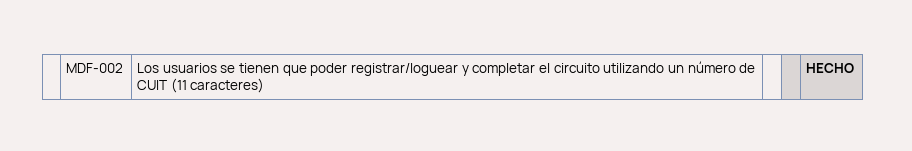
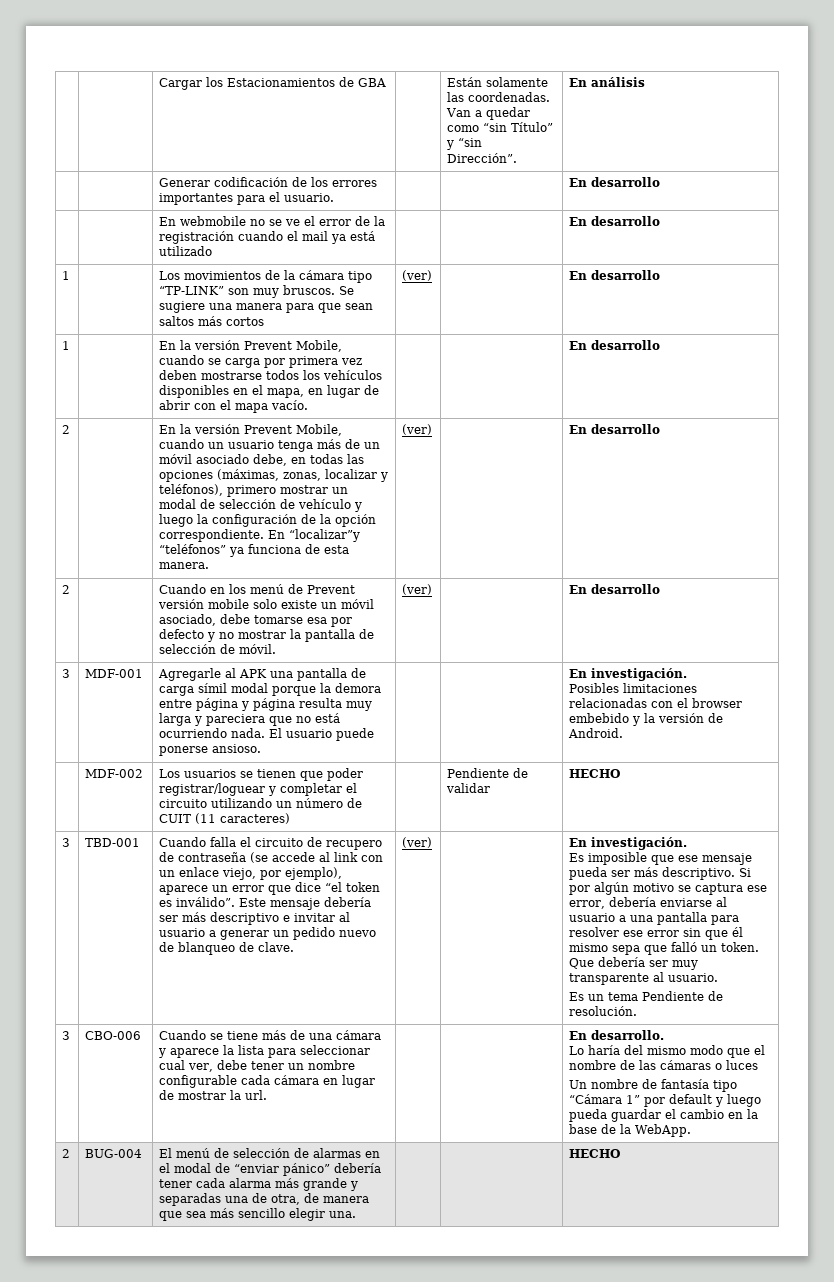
(66, 68) | -> [159,77,387,90] [447,77,549,87] [447,92,551,102] [446,107,531,120] [447,122,554,132] [446,138,483,150] [447,153,518,163] [569,77,646,87] [159,177,378,187] [159,192,335,205] [569,177,661,187] [159,216,386,226] [159,231,376,244] [159,246,213,256] [569,216,661,226] [62,271,71,280] [159,270,373,283] [159,285,355,298] [159,301,374,313] [159,316,265,326] [402,270,433,281] [569,270,661,280] [62,341,71,350] [159,340,343,352] [159,355,363,368] [159,370,383,380] [159,385,380,398] [159,400,309,413] [569,340,661,350] [62,425,71,434] [159,424,343,436] [159,439,381,452] [159,454,365,466] [159,469,389,482] [159,484,349,497] [159,499,363,512] [159,514,377,527] [159,529,361,542] [159,544,350,557] [159,562,210,569] [402,424,433,435] [569,424,661,434] [62,585,71,594] [159,584,356,594] [158,599,375,609] [159,614,353,627] [159,629,375,642] [159,644,277,654] [402,584,433,595] [569,584,661,594] [62,669,71,678] [85,669,144,678] [158,668,367,681] [159,683,382,696] [159,698,373,711] [159,713,341,726] [159,728,375,741] [159,744,262,756] [569,668,688,681] [569,683,698,693] [569,698,743,708] [569,713,724,726] [568,728,624,738] | | Cargar los Estacionamientos de GBA | | Están solamente las coordenadas. Van a quedar como “sin Título” y “sin Dirección”. | En análisis // | | Generar codificación de los errores importantes para el usuario. | | | En desarrollo // | | En webmobile no se ve el error de la registración cuando el mail ya está utilizado | | | En desarrollo // 1 | | Los movimientos de la cámara tipo “TP-LINK” son muy bruscos. Se sugiere una manera para que sean saltos más cortos | (ver) | | En desarrollo // 1 | | En la versión Prevent Mobile, cuando se carga por primera vez deben mostrarse todos los vehículos disponibles en el mapa, en lugar de abrir con el mapa vacío. | | | En desarrollo // 2 | | En la versión Prevent Mobile, cuando un usuario tenga más de un móvil asociado debe, en todas las opciones (máximas, zonas, localizar y teléfonos), primero mostrar un modal de selección de vehículo y luego la configuración de la opción correspondiente. En “localizar”y “teléfonos” ya funciona de esta manera. | (ver) | | En desarrollo // 2 | | Cuando en los menú de Prevent versión mobile solo existe un móvil asociado, debe tomarse esa por defecto y no mostrar la pantalla de selección de móvil. | (ver) | | En desarrollo // 3 | MDF-001 | Agregarle al APK una pantalla de carga símil modal porque la demora entre página y página resulta muy larga y pareciera que no está ocurriendo nada. El usuario puede ponerse ansioso. | | | En investigación. // Posibles limitaciones relacionadas con el browser embebido y la versión de Android. // |
(265, 85) none -> [447,768,529,778] [446,783,491,793] [569,769,621,778] [62,838,71,847] [85,838,141,847] [159,837,383,850] [159,852,384,863] [159,867,343,880] [159,882,381,895] [159,897,372,910] [159,912,351,925] [159,927,377,940] [159,942,295,955] [402,837,433,848] [569,837,688,850] [569,852,753,865] [569,867,752,880] [569,882,768,895] [569,897,728,909] [569,912,740,925] [569,927,744,940] [569,942,760,955] [569,957,699,970] [569,972,719,985] [569,991,724,1001] [569,1006,638,1016] [62,1031,71,1040] [85,1031,142,1040] [159,1030,382,1040] [158,1045,371,1058] [159,1060,356,1072] [159,1075,376,1088] [159,1090,268,1100] [569,1030,665,1040] [569,1045,766,1058] [569,1060,759,1070] [569,1079,738,1092] [569,1094,762,1107] [569,1109,759,1122] [569,1124,692,1137] [62,1149,71,1158] [85,1149,143,1158] [159,1148,381,1158] [159,1163,382,1176] [159,1178,359,1191] [159,1193,370,1206] [159,1208,357,1221] | Pendiente de validar | HECHO // 3 | TBD-001 | Cuando falla el circuito de recupero de contraseña (se accede al link con un enlace viejo, por ejemplo), aparece un error que dice “el token es inválido”. Este mensaje debería ser más descriptivo e invitar al usuario a generar un pedido nuevo de blanqueo de clave. | (ver) | | En investigación. // Es imposible que ese mensaje pueda ser más descriptivo. Si por algún motivo se captura ese error, debería enviarse al usuario a una pantalla para resolver ese error sin que él mismo sepa que falló un token. Que debería ser muy transparente al usuario. // Es un tema Pendiente de resolución. // 3 | CBO-006 | Cuando se tiene más de una cámara y aparece la lista para seleccionar cual ver, debe tener un nombre configurable cada cámara en lugar de mostrar la url. | | | En desarrollo. // Lo haría del mismo modo que el nombre de las cámaras o luces // Un nombre de fantasía tipo “Cámara 1” por default y luego pueda guardar el cambio en la base de la WebApp. // 2 | BUG-004 | El menú de selección de alarmas en el modal de “enviar pánico” debería tener cada alarma más grande y separadas una de otra, de manera que sea más sencillo elegir una. |

